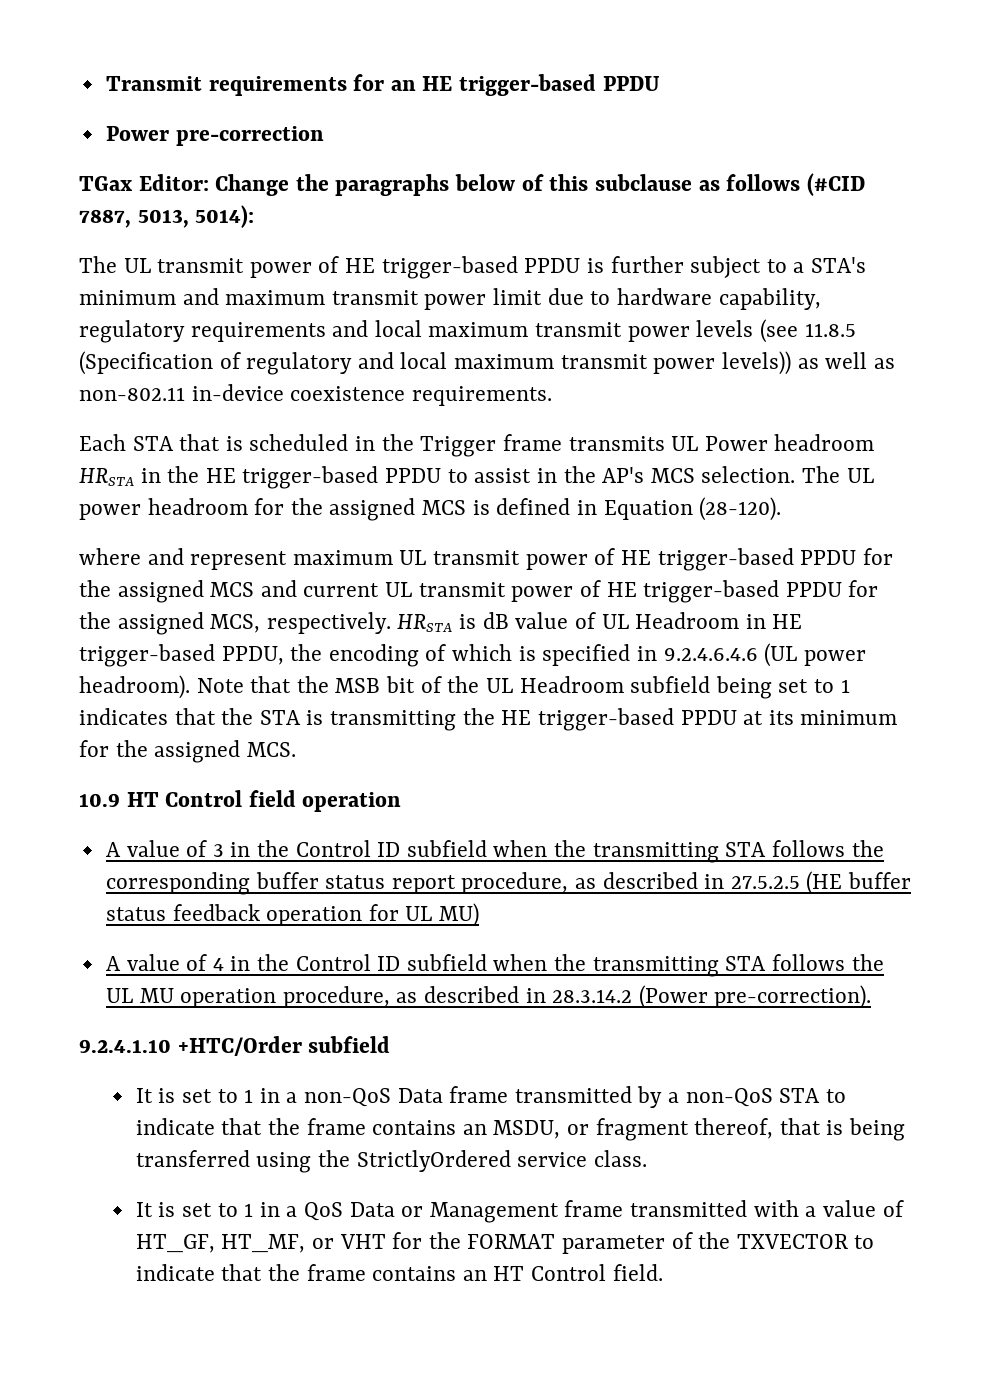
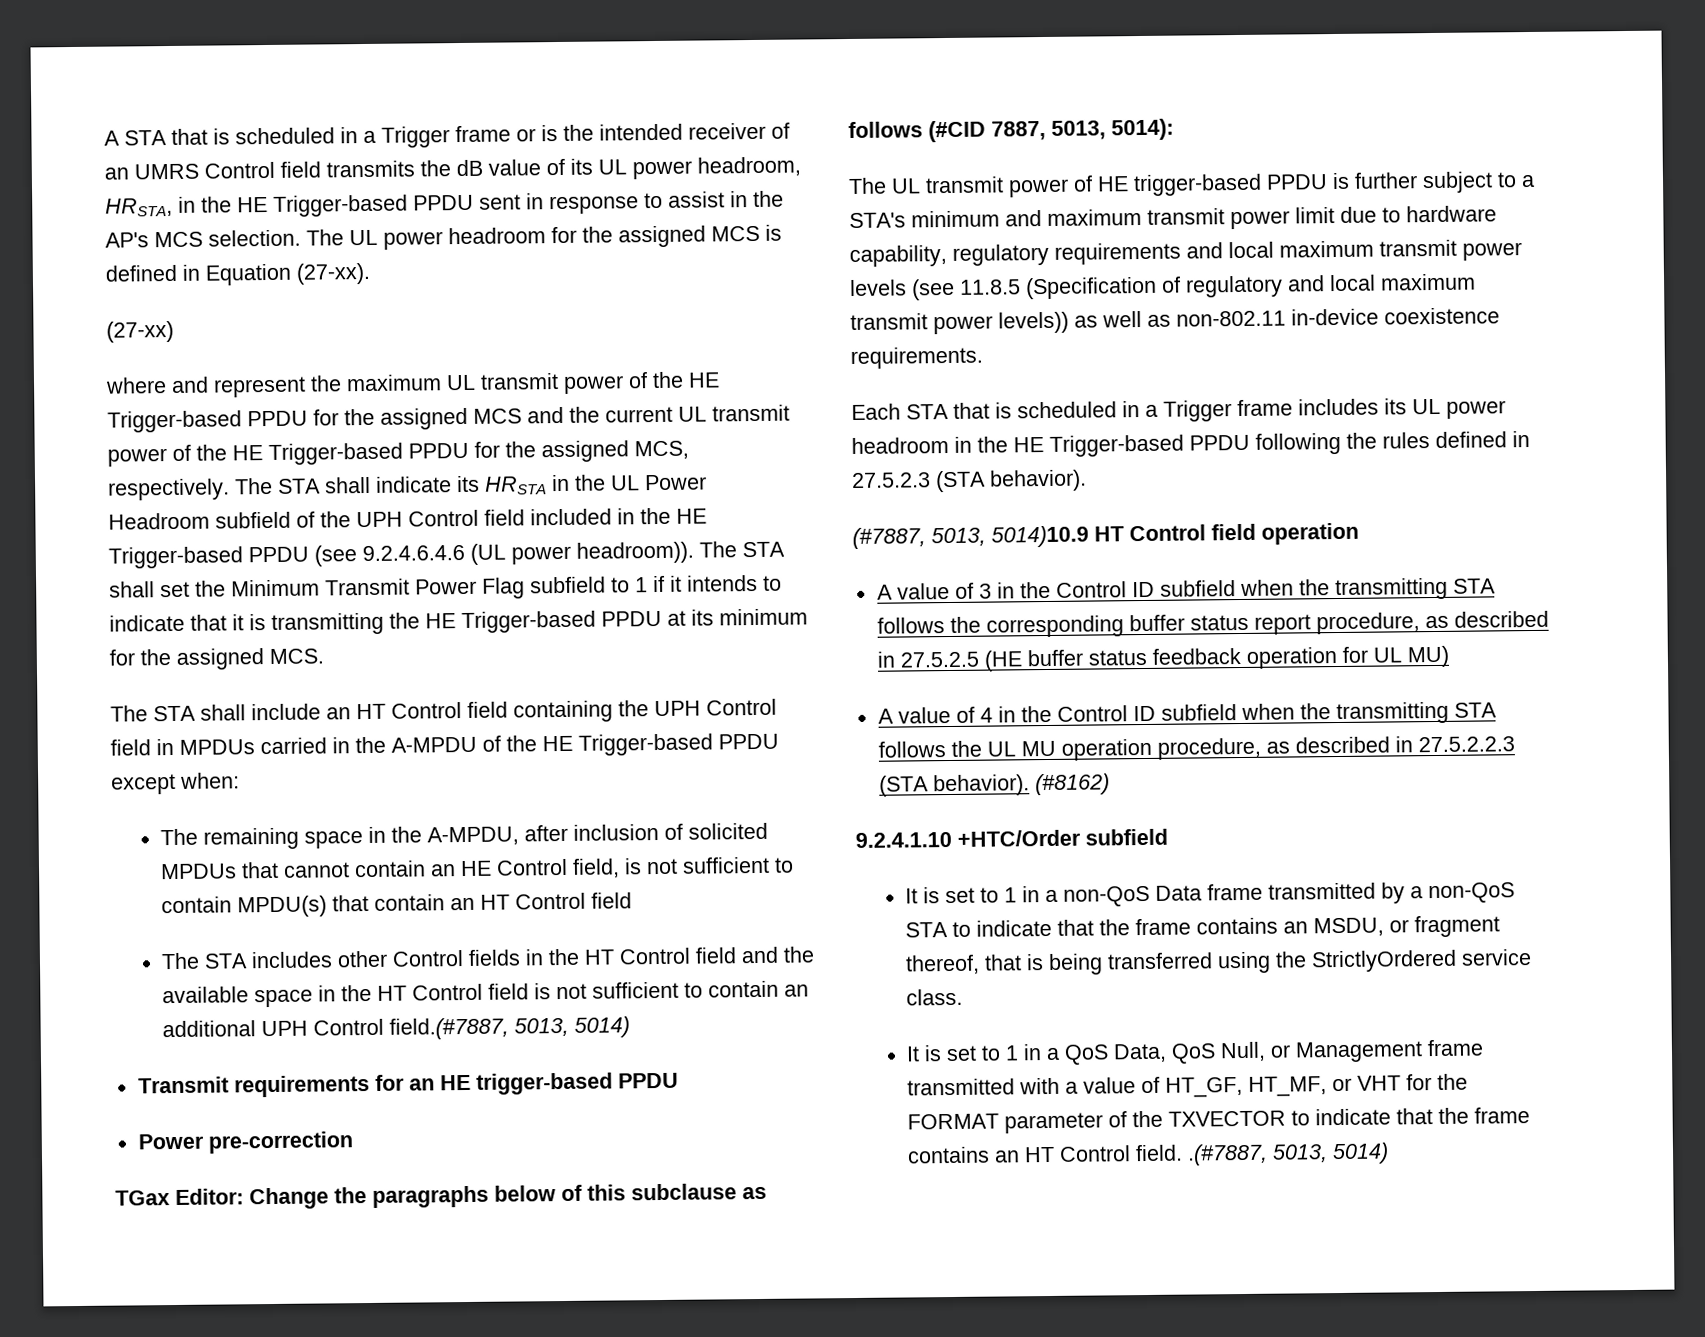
(105, 83) none -> [104,122,790,148] [104,156,801,180] [105,190,784,217] [105,224,782,250] [105,262,371,286] [106,320,174,343] [105,371,720,398] [107,404,790,433] [107,440,689,467] [108,474,707,501] [108,507,707,530] [108,541,785,569] [109,574,782,599] [109,608,808,635] [109,648,324,670] [110,698,777,723] [110,733,779,756] [111,772,240,795] [160,822,769,850] [160,856,795,880] [161,892,633,918] [161,946,816,970] [162,980,810,1008] [162,1016,631,1040] A STA that is scheduled in a Trigger frame or is the intended receiver of an UMRS Control field transmits the dB value of its UL power headroom, HRSTA, in the HE Trigger-based PPDU sent in response to assist in the AP's MCS selection. The UL power headroom for the assigned MCS is defined in Equation (27-xx). // (27-xx) // where and represent the maximum UL transmit power of the HE Trigger-based PPDU for the assigned MCS and the current UL transmit power of the HE Trigger-based PPDU for the assigned MCS, respectively. The STA shall indicate its HRSTA in the UL Power Headroom subfield of the UPH Control field included in the HE Trigger-based PPDU (see 9.2.4.6.4.6 (UL power headroom)). The STA shall set the Minimum Transmit Power Flag subfield to 1 if it intends to indicate that it is transmitting the HE Trigger-based PPDU at its minimum for the assigned MCS. // The STA shall include an HT Control field containing the UPH Control field in MPDUs carried in the A-MPDU of the HE Trigger-based PPDU except when: // The remaining space in the A-MPDU, after inclusion of solicited MPDUs that cannot contain an HE Control field, is not sufficient to contain MPDU(s) that contain an HT Control field // The STA includes other Control fields in the HT Control field and the available space in the HT Control field is not sufficient to contain an additional UPH Control field.(#7887, 5013, 5014) //
[381,434,875,457] [79,466,874,489] [79,497,782,521] [79,548,893,571] [79,580,879,603] [79,612,803,635] [79,643,866,667] [79,675,850,699] [79,708,898,731] [79,740,296,763] [79,793,120,807] the Trigger frame transmits UL Power headroom HRSTA in the HE trigger-based PPDU to assist in the AP's MCS selection. The UL power headroom for the assigned MCS is defined in Equation (28-120). // where and represent maximum UL transmit power of HE trigger-based PPDU for the assigned MCS and current UL transmit power of HE trigger-based PPDU for the assigned MCS, respectively. HRSTA is dB value of UL Headroom in HE trigger-based PPDU, the encoding of which is specified in 9.2.4.6.4.6 (UL power headroom). Note that the MSB bit of the UL Headroom subfield being set to 1 indicates that the STA is transmitting the HE trigger-based PPDU at its minimum for the assigned MCS. // 10.9 -> [1145,398,1506,422] [851,431,1530,457] [851,469,1087,493] [852,525,1089,549] a Trigger frame includes its UL power headroom in the HE Trigger-based PPDU following the rules defined in 27.5.2.3 (STA behavior). // (#7887, 5013, 5014)10.9
[552,985,872,1009] 28.3.14.2 (Power pre-correction). -> [1417,736,1515,753] [878,773,1110,797] 27.5.2.2.3 (STA behavior). (#8162)
[349,1202,395,1217] Data -> [1113,1041,1267,1064] Data, QoS Null,
(663, 1272) none -> [1187,1142,1390,1166] .(#7887, 5013, 5014)

